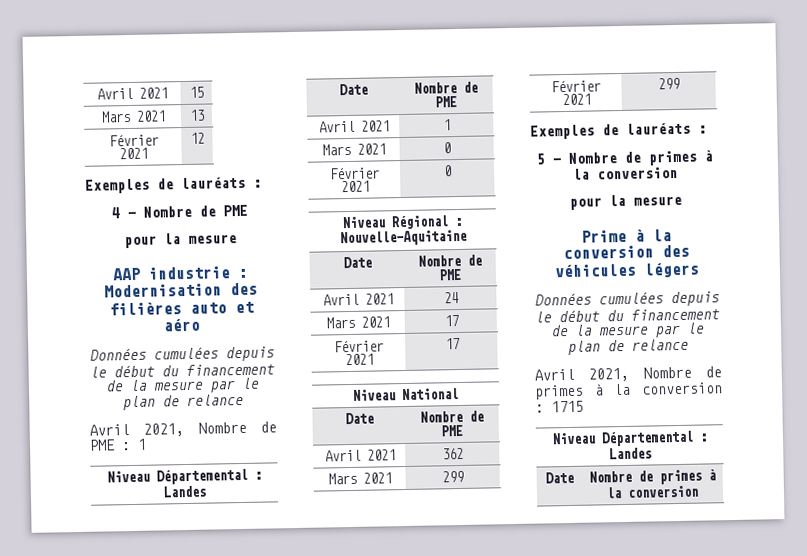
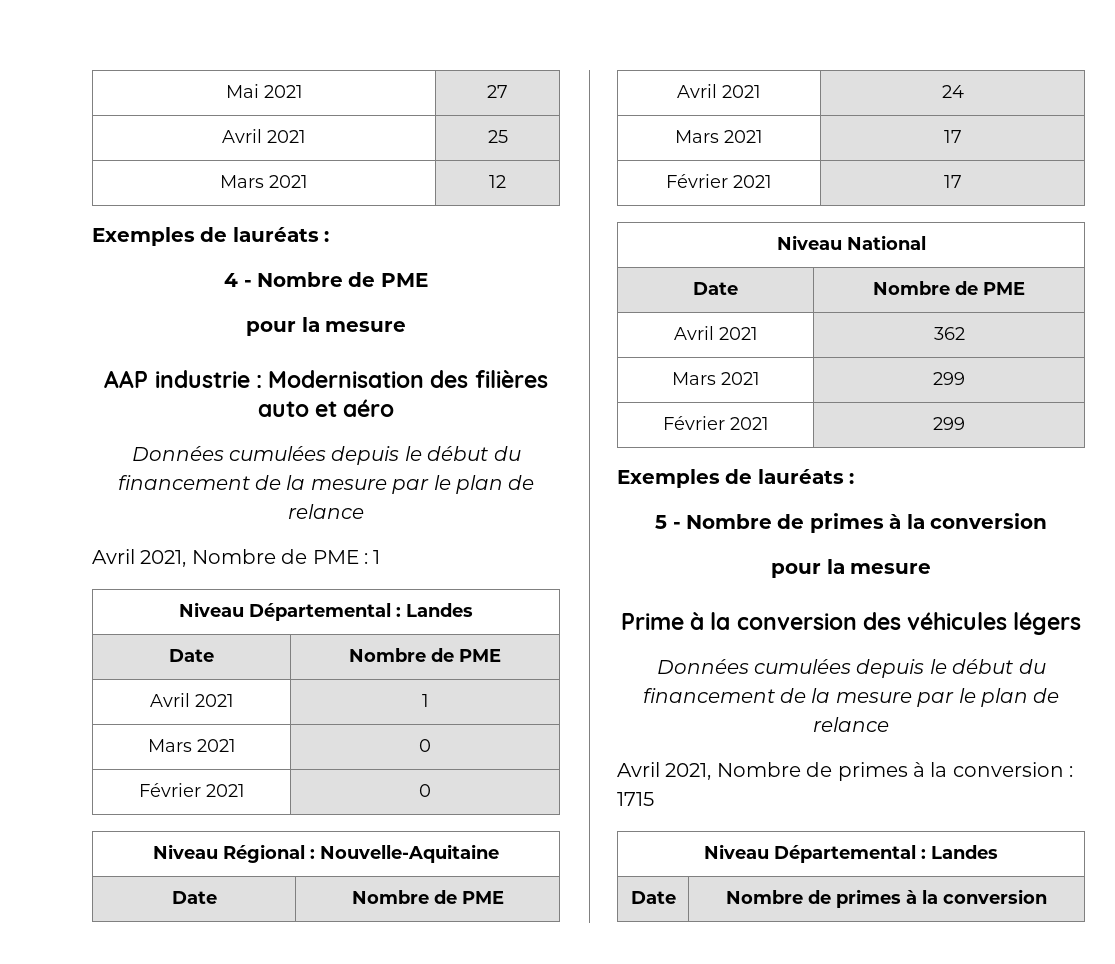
[97,87,168,100] [189,86,204,98] [100,110,166,123] [189,109,205,121] [108,133,159,147] [119,147,148,160] Avril 2021 | 15 // Mars 2021 | 13 // Février 2021 -> [225,84,303,98] [486,85,508,98] [222,129,306,143] [487,130,508,143] [220,175,308,188] Mai 2021 | 27 // Avril 2021 | 25 // Mars 2021

